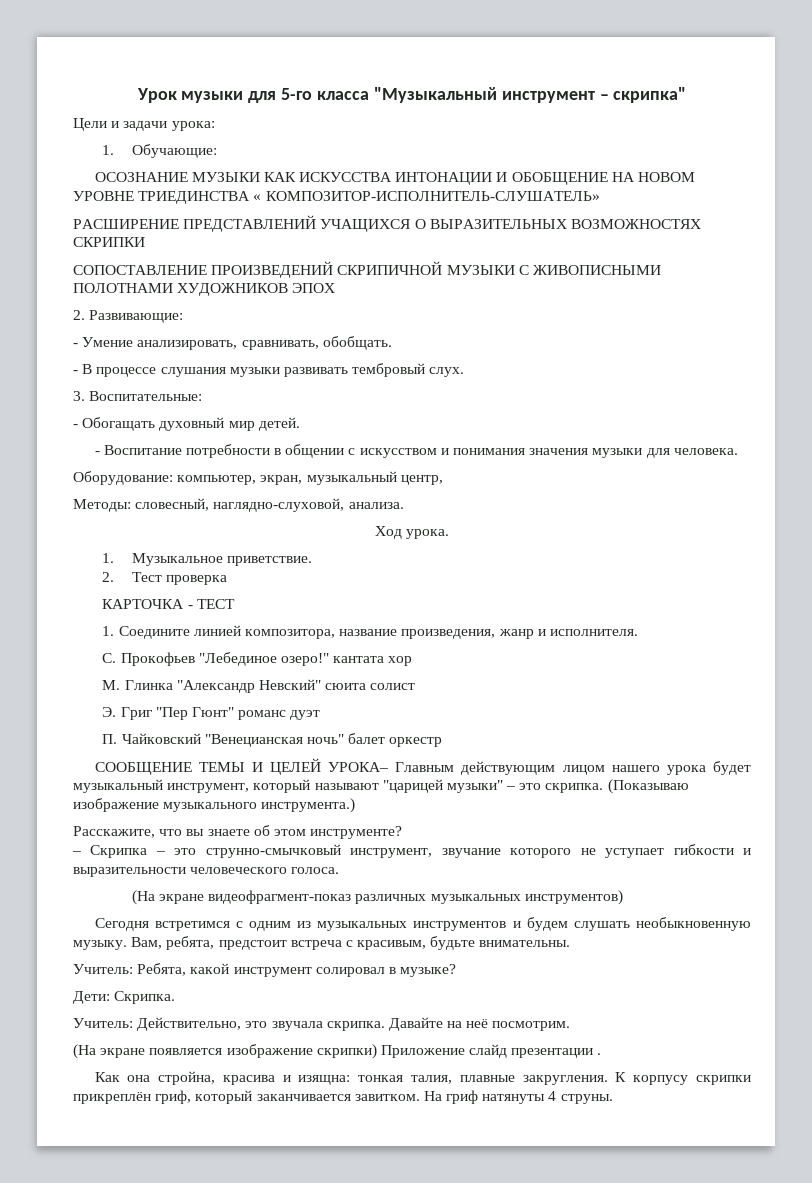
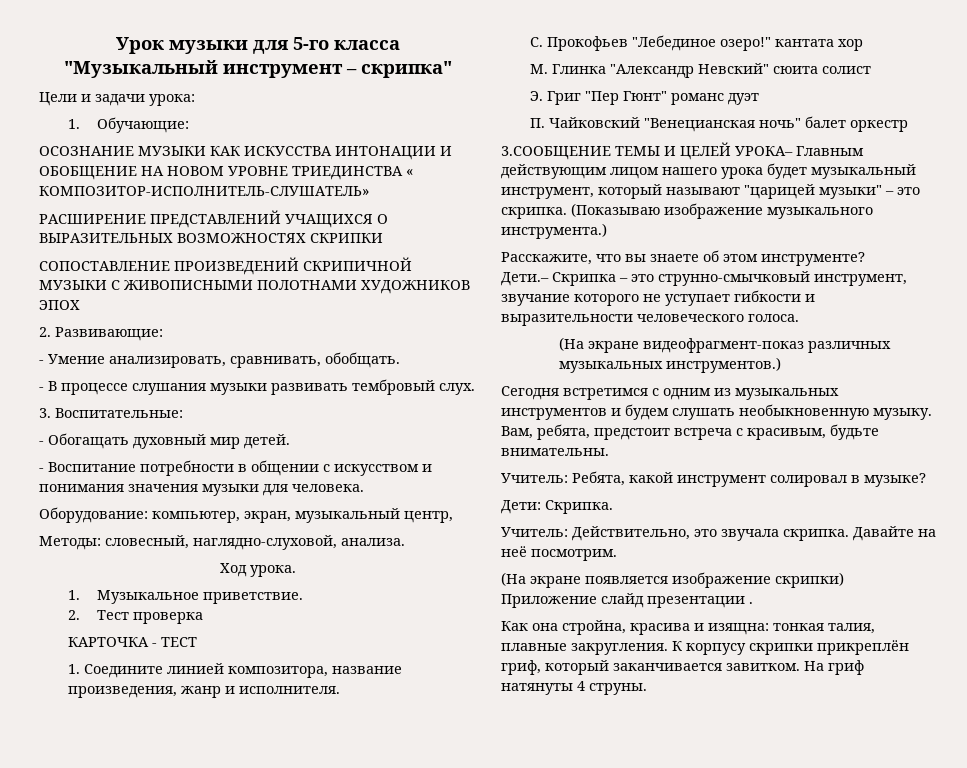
[94,762,192,775] СООБЩЕНИЕ -> [501,146,611,160] 3.СООБЩЕНИЕ
[72,851,81,855] – -> [501,272,549,286] Дети.–
[524,890,623,905] инструментов) -> [665,357,781,373] инструментов.)

